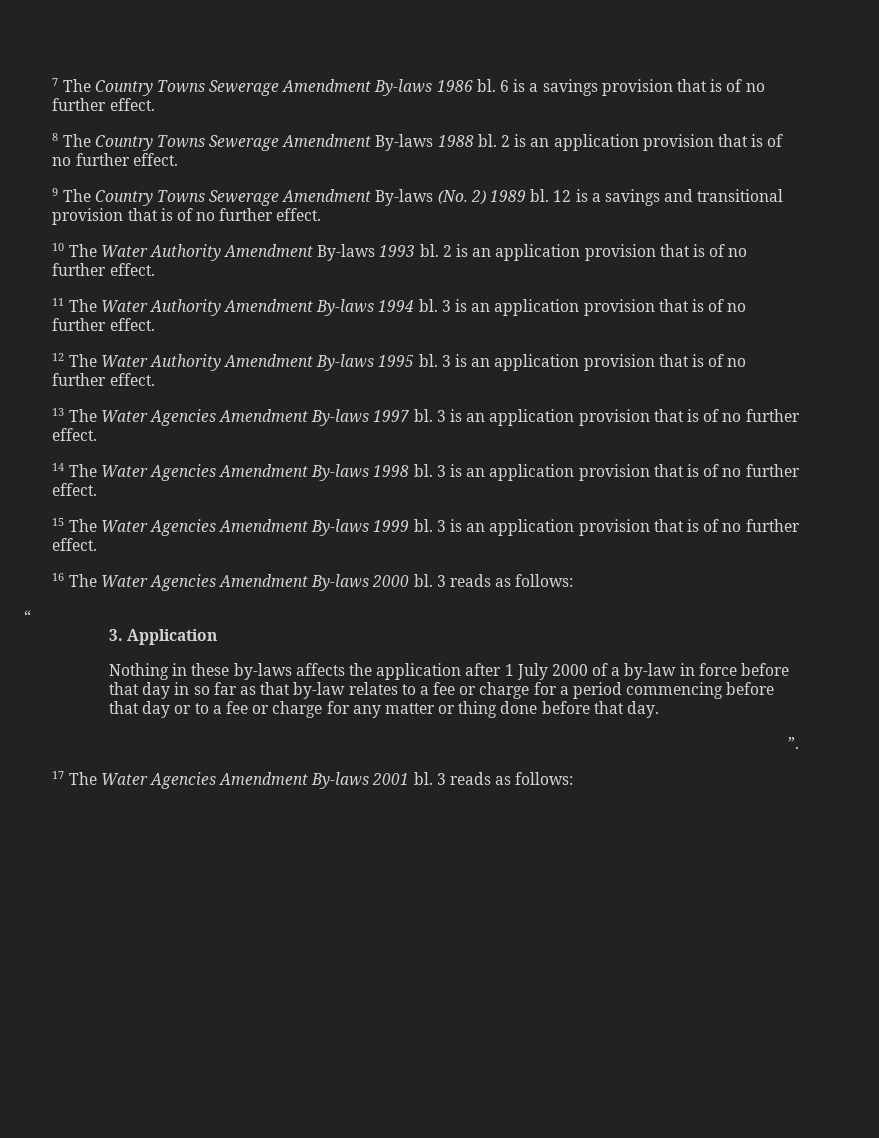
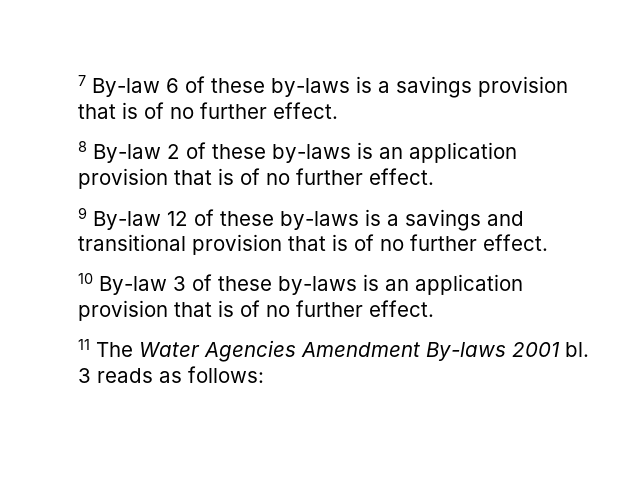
[62,79,510,96] The Country Towns Sewerage Amendment By-laws 1986 bl. 6 -> [91,76,350,97] By-law 6 of these by-laws
[62,134,511,151] The Country Towns Sewerage Amendment By-laws 1988 bl. 2 -> [92,142,351,163] By-law 2 of these by-laws
[62,189,572,206] The Country Towns Sewerage Amendment By-laws (No. 2) 1989 bl. 12 -> [92,209,359,230] By-law 12 of these by-laws
[68,244,452,261] The Water Authority Amendment By-laws 1993 bl. 2 -> [98,274,357,295] By-law 3 of these by-laws
[149,299,747,316] [52,318,155,331] [52,353,747,371] [52,373,155,386] [52,408,800,426] [52,428,98,441] [52,463,800,481] [52,483,98,496] [52,518,800,536] [52,538,98,551] [52,573,574,591] [24,610,31,622] [109,629,218,645] [109,663,790,680] [109,682,775,699] [109,701,660,718] [788,737,799,749] [52,771,148,785] Authority Amendment By-laws 1994 bl. 3 is an application provision that is of no further effect. // 12 The Water Authority Amendment By-laws 1995 bl. 3 is an application provision that is of no further effect. // 13 The Water Agencies Amendment By-laws 1997 bl. 3 is an application provision that is of no further effect. // 14 The Water Agencies Amendment By-laws 1998 bl. 3 is an application provision that is of no further effect. // 15 The Water Agencies Amendment By-laws 1999 bl. 3 is an application provision that is of no further effect. // 16 The Water Agencies Amendment By-laws 2000 bl. 3 reads as follows: // “ // 3. Application // Nothing in these by-laws affects the application after 1 July 2000 of a by-law in force before that day in so far as that by-law relates to a fee or charge for a period commencing before that day or to a fee or charge for any matter or thing done before that day. // ”. // 17 The Water -> (200, 349) none

